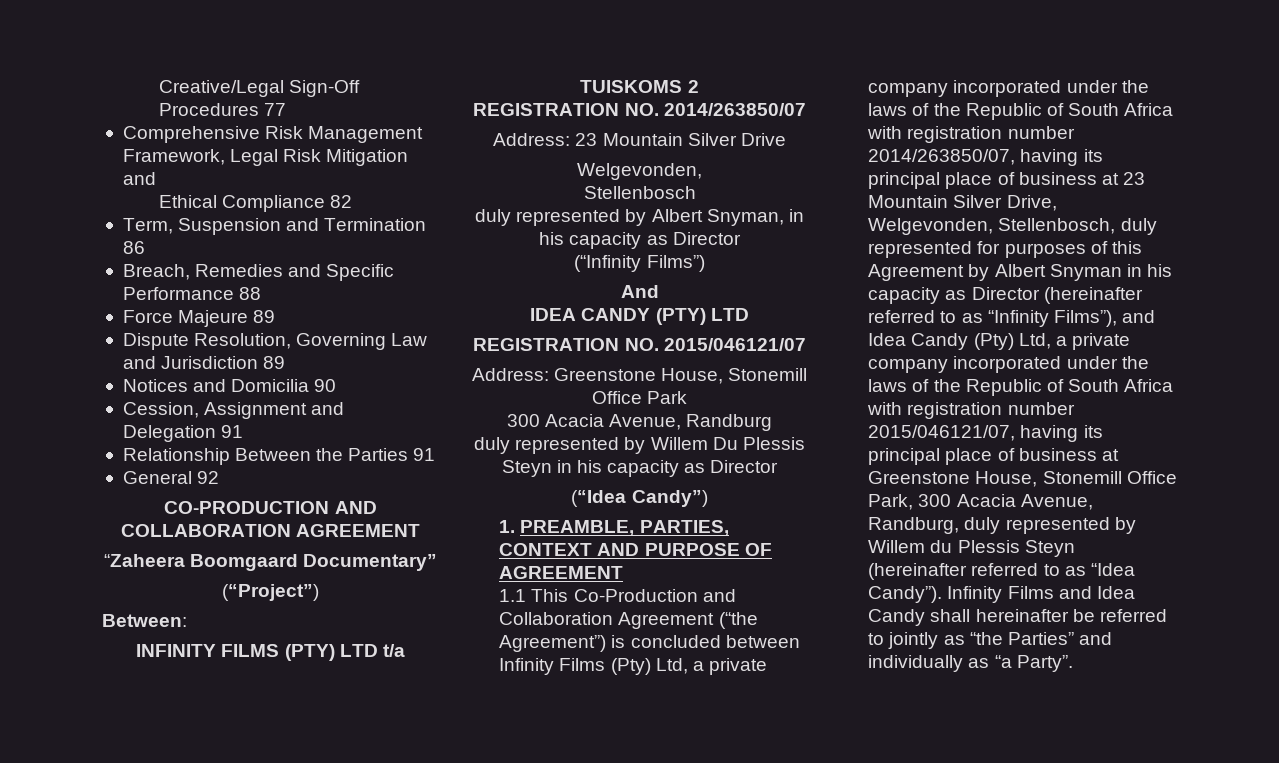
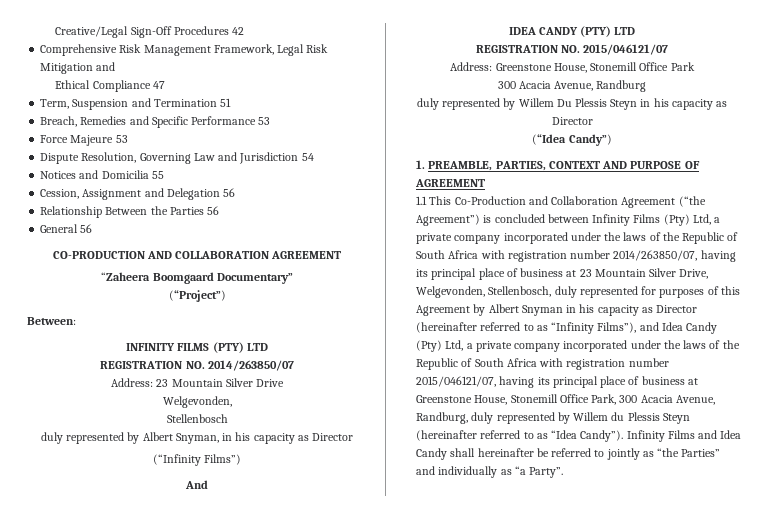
[263,103,286,116] 77 -> [232,27,245,35] 42
[329,195,352,208] 82 -> [152,81,165,89] 47
[122,241,145,254] 86 -> [220,98,232,107] 51
[239,287,262,300] 88 -> [258,117,271,125] 53
[253,310,276,323] 89 -> [115,135,128,143] 53
[263,356,286,369] 89 -> [301,153,314,161] 54
[314,379,337,392] 90 -> [151,171,164,179] 55
[221,425,244,438] 91 -> [223,188,236,197] 56
[413,448,436,461] 91 -> [207,206,220,215] 56
[197,471,220,484] 92 -> [80,224,93,233] 56
[382,644,405,657] [580,80,699,93] t/a TUISKOMS 2 -> (268, 347) none

